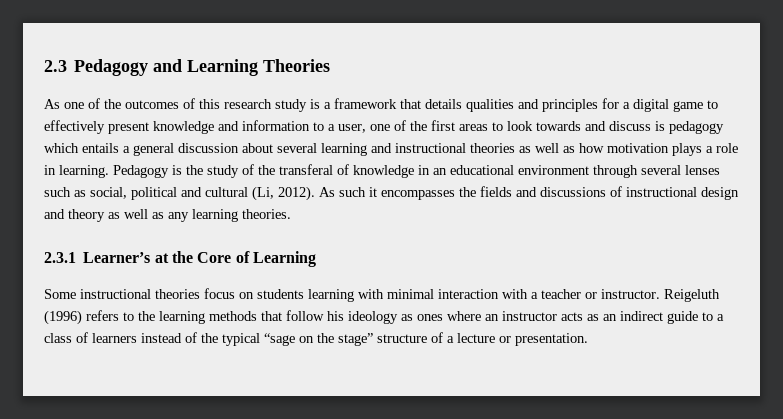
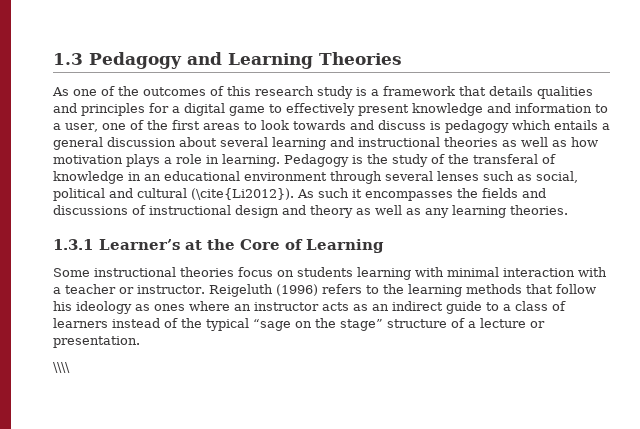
[44,60,67,72] 2.3 -> [53,53,83,65] 1.3
[252,186,315,201] (Li, 2012). -> [191,188,294,200] (\cite{Li2012}).
[44,252,76,263] 2.3.1 -> [53,239,93,250] 1.3.1
(588, 339) none -> [53,362,70,373] // \\\\

